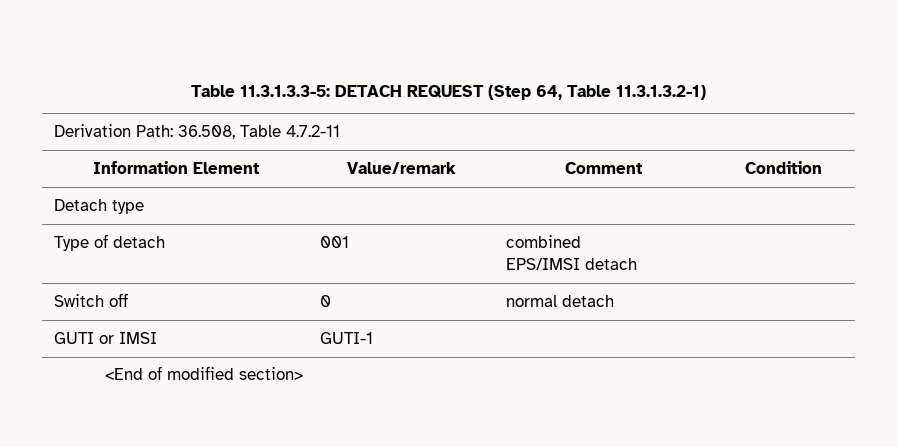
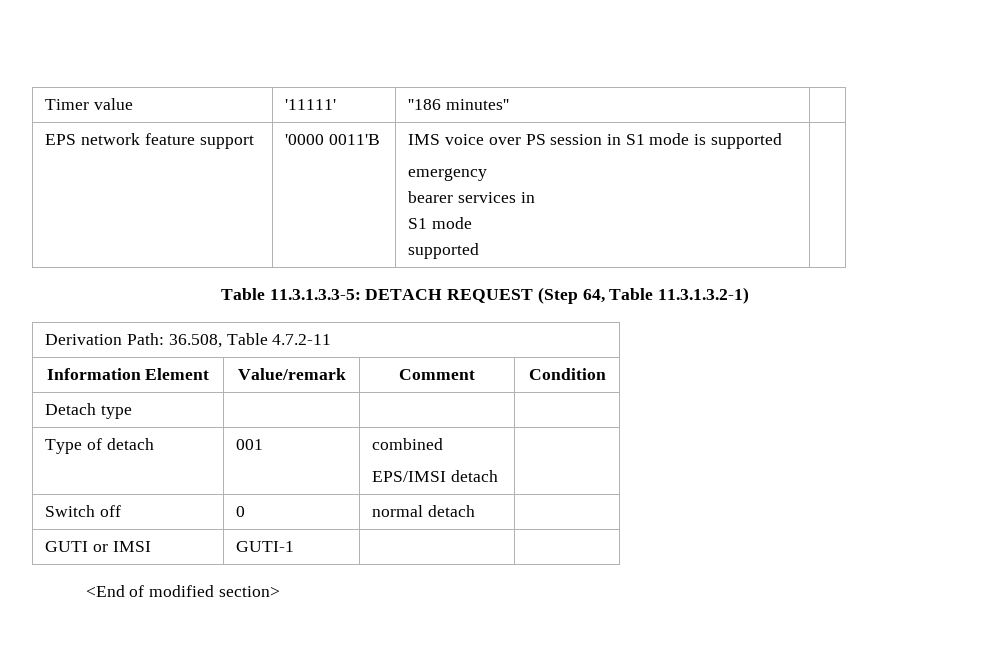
(191, 91) none -> [45,98,134,110] [285,99,337,110] [408,99,510,110] [45,133,254,149] [285,134,381,145] [408,133,782,149] [408,168,488,181] [408,191,535,203] [408,217,473,229] [408,243,480,259] Timer value | '11111' | ''186 minutes'' | // EPS network feature support | '0000 0011'B | IMS voice over PS session in S1 mode is supported // emergency // bearer services in // S1 mode // supported | //

